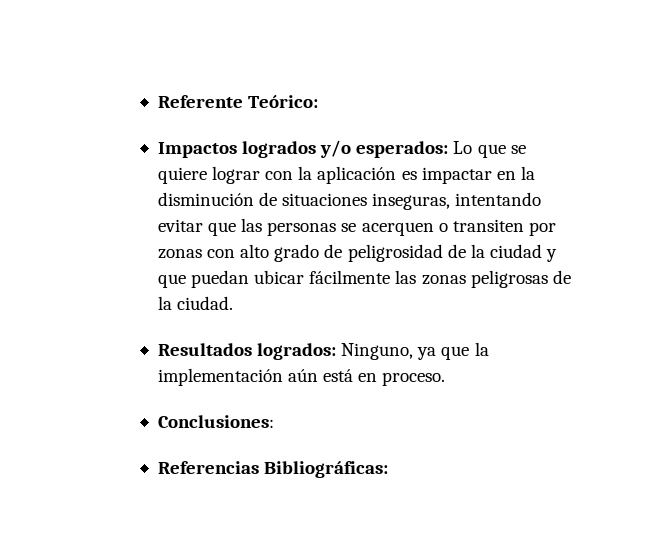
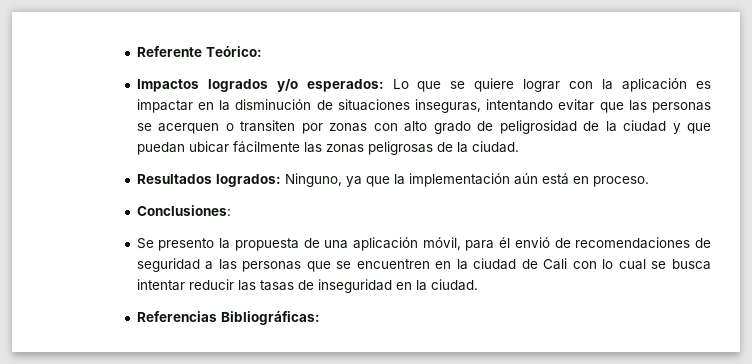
(274, 421) none -> [136,237,711,251] [136,258,711,272] [136,279,478,293] // Se presento la propuesta de una aplicación móvil, para él envió de recomendaciones de seguridad a las personas que se encuentren en la ciudad de Cali con lo cual se busca intentar reducir las tasas de inseguridad en la ciudad.

